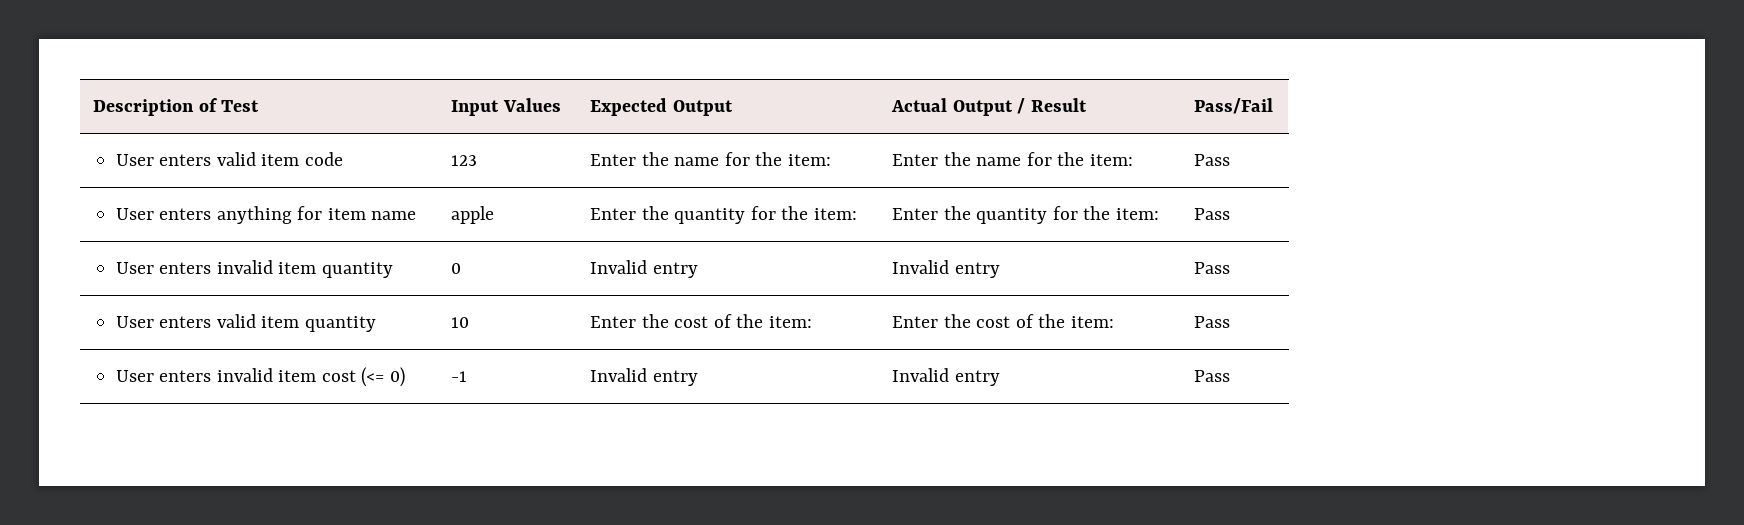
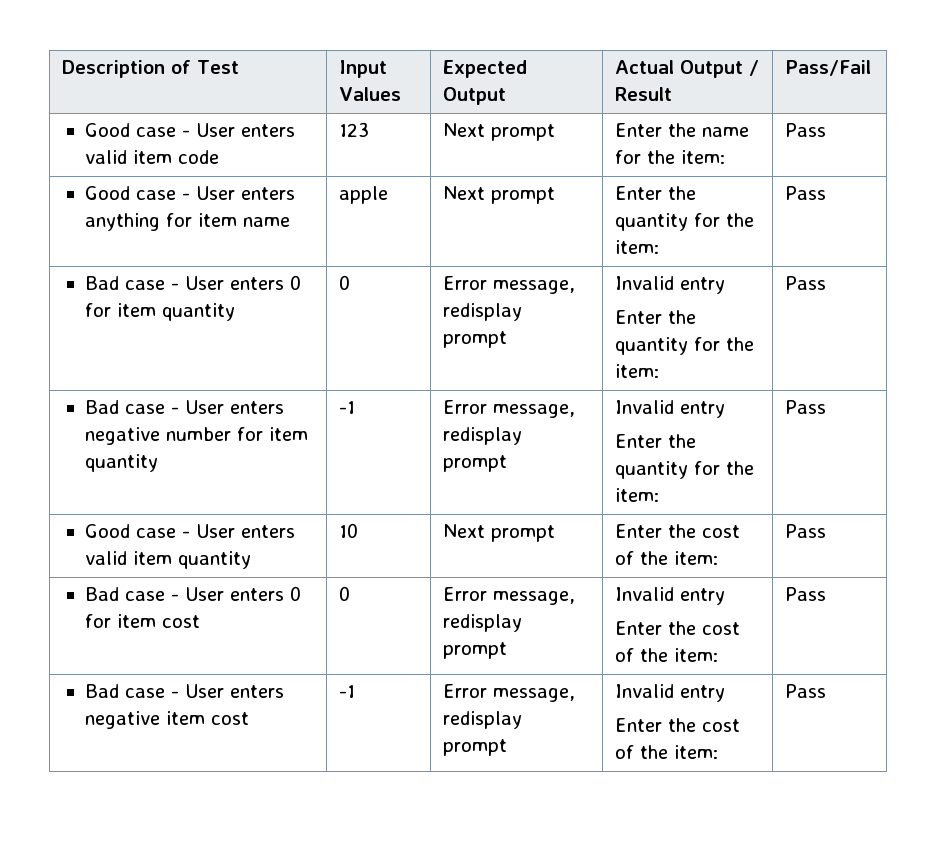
(1274, 106) none -> [84,123,190,137] Good case -
[590,152,831,166] Enter the name for the item: -> [443,123,556,141] Next prompt
(1231, 160) none -> [84,186,190,200] Good case -
[590,206,857,224] [892,206,1159,224] [1194,208,1231,220] [115,260,393,278] [451,263,462,274] [590,260,698,278] [892,260,1000,278] [1194,262,1231,274] Enter the quantity for the item: | Enter the quantity for the item: | Pass // User enters invalid item quantity | 0 | Invalid entry | Invalid entry | Pass // -> [443,186,556,204] [615,186,697,200] [615,213,755,231] [615,240,660,254] [785,186,827,200] [84,275,301,290] [84,303,235,321] [339,275,351,290] [443,276,576,294] [443,303,523,321] [443,331,508,348] [615,276,726,294] [615,310,697,324] [615,337,755,355] [615,364,660,378] [785,276,827,290] [84,400,284,414] [84,427,308,445] [84,454,158,472] [339,401,356,414] [443,400,576,418] [443,427,523,445] [443,455,508,472] [615,400,726,418] [615,434,697,448] [615,461,755,479] [615,488,660,502] [785,400,827,414] [84,524,190,538] Next prompt | Enter the quantity for the item: | Pass // Bad case - User enters 0 for item quantity | 0 | Error message, redisplay prompt | Invalid entry // Enter the quantity for the item: | Pass // Bad case - User enters negative number for item quantity | -1 | Error message, redisplay prompt | Invalid entry // Enter the quantity for the item: | Pass // Good case -
[590,314,812,328] [892,314,1114,328] [1194,316,1231,328] [115,367,405,387] [451,371,468,382] [590,368,698,386] [892,368,1000,386] Enter the cost of the item: | Enter the cost of the item: | Pass // User enters invalid item cost (<= 0) | -1 | Invalid entry | Invalid entry -> [443,524,556,542] [615,524,741,538] [615,551,719,565] [785,524,827,538] [84,586,301,601] [84,614,200,628] [339,586,351,601] [443,587,576,605] [443,614,523,632] [443,642,508,659] [615,587,726,605] [615,621,741,635] [615,648,719,662] [785,587,827,601] [84,684,284,698] [84,711,249,729] [339,685,356,698] [443,684,576,702] [443,711,523,729] [443,739,508,756] [615,684,726,702] [615,718,741,732] [615,745,719,759] Next prompt | Enter the cost of the item: | Pass // Bad case - User enters 0 for item cost | 0 | Error message, redisplay prompt | Invalid entry // Enter the cost of the item: | Pass // Bad case - User enters negative item cost | -1 | Error message, redisplay prompt | Invalid entry // Enter the cost of the item:

